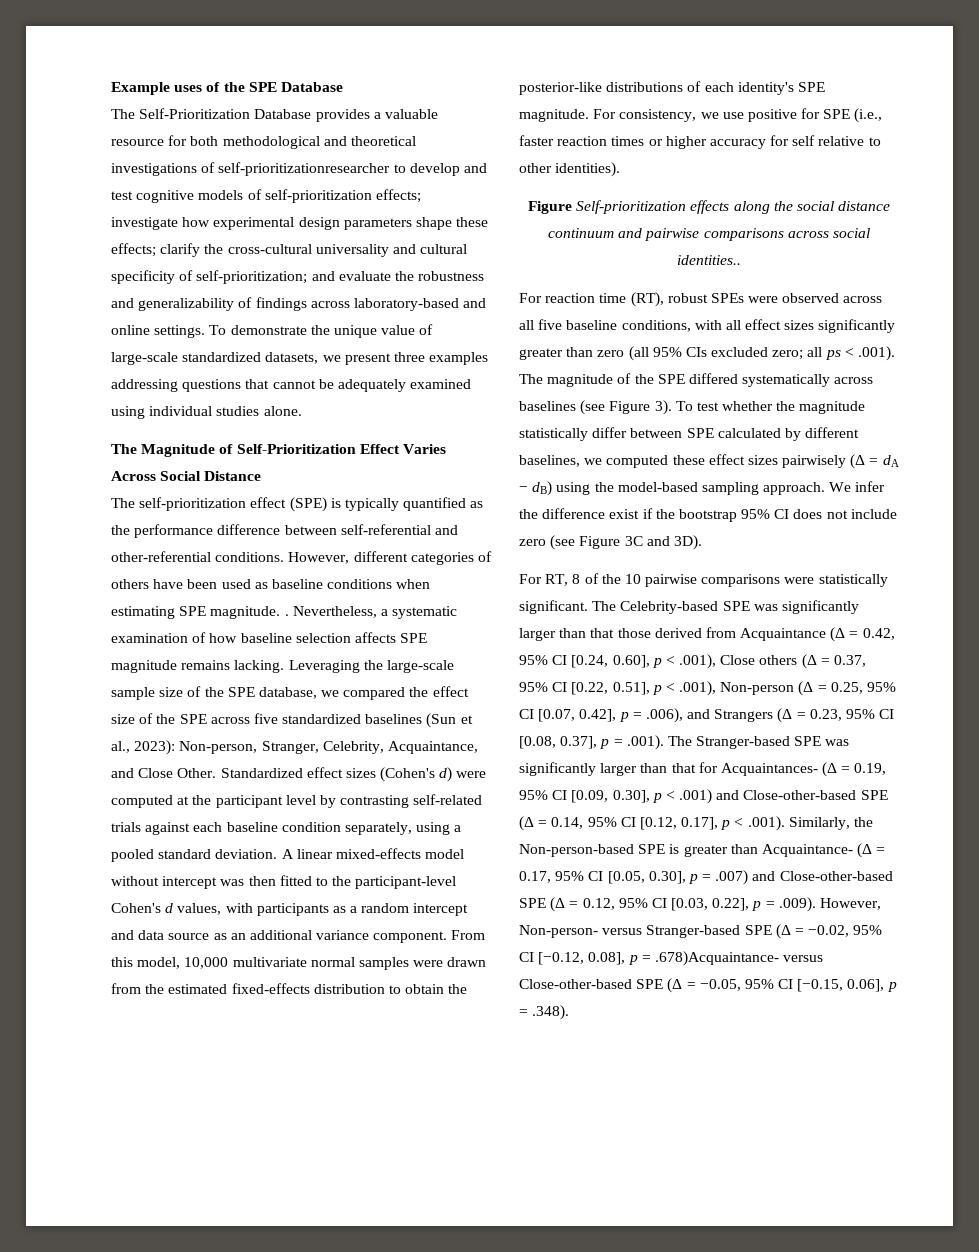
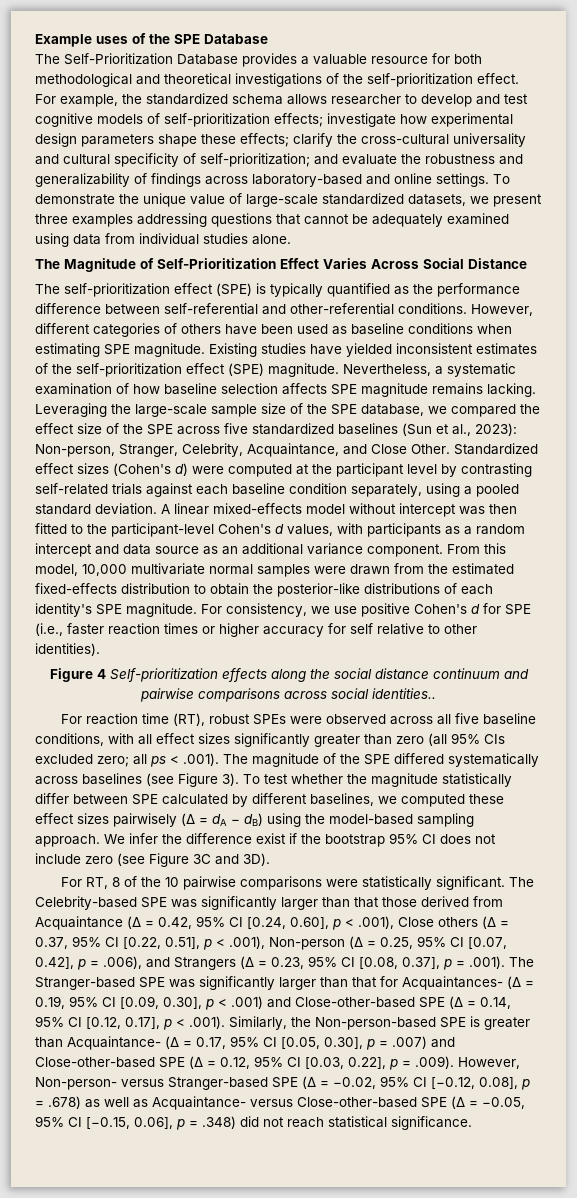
[218,162,391,176] self-prioritizationresearcher -> [343,73,519,87] [35,93,401,107] the self-prioritization effect. For example, the standardized schema allows researcher
(145, 412) none -> [73,233,135,245] data from
[284,614,289,616] . -> [209,343,537,357] [35,363,339,377] Existing studies have yielded inconsistent estimates of the self-prioritization effect (SPE) magnitude.
(797, 115) none -> [414,604,480,614] Cohen's d
(572, 207) none -> [96,669,106,679] 4
[654,951,779,966] .678)Acquaintance- -> [48,1096,246,1110] .678) as well as Acquaintance-
[532,1005,570,1020] .348). -> [202,1116,472,1130] .348) did not reach statistical significance.

